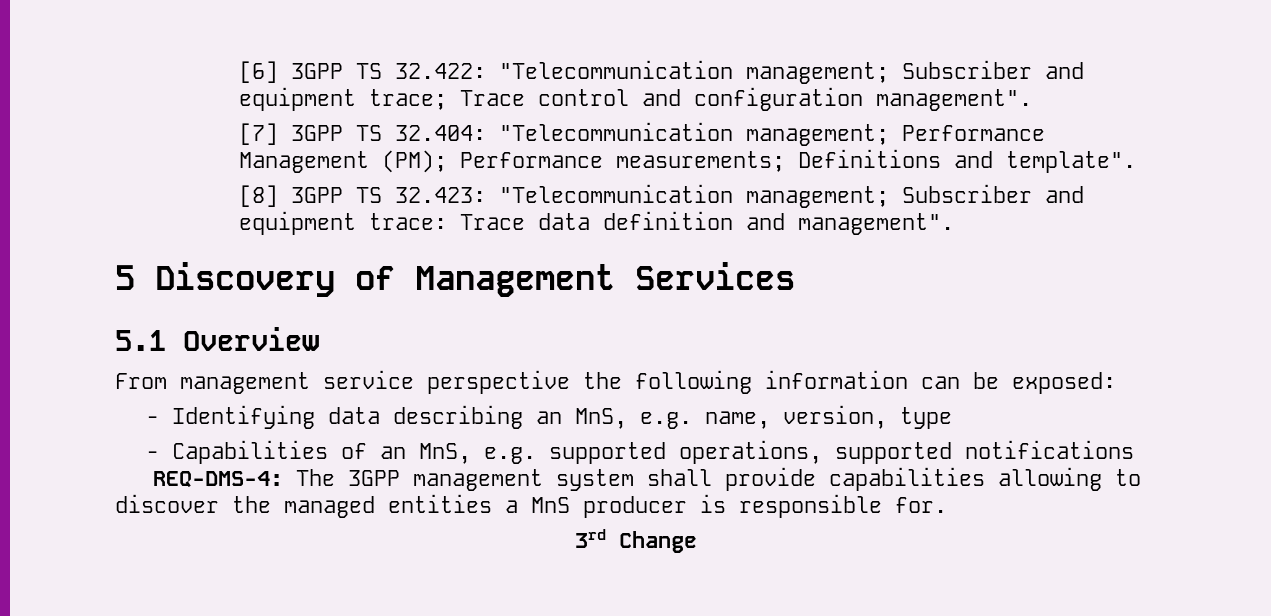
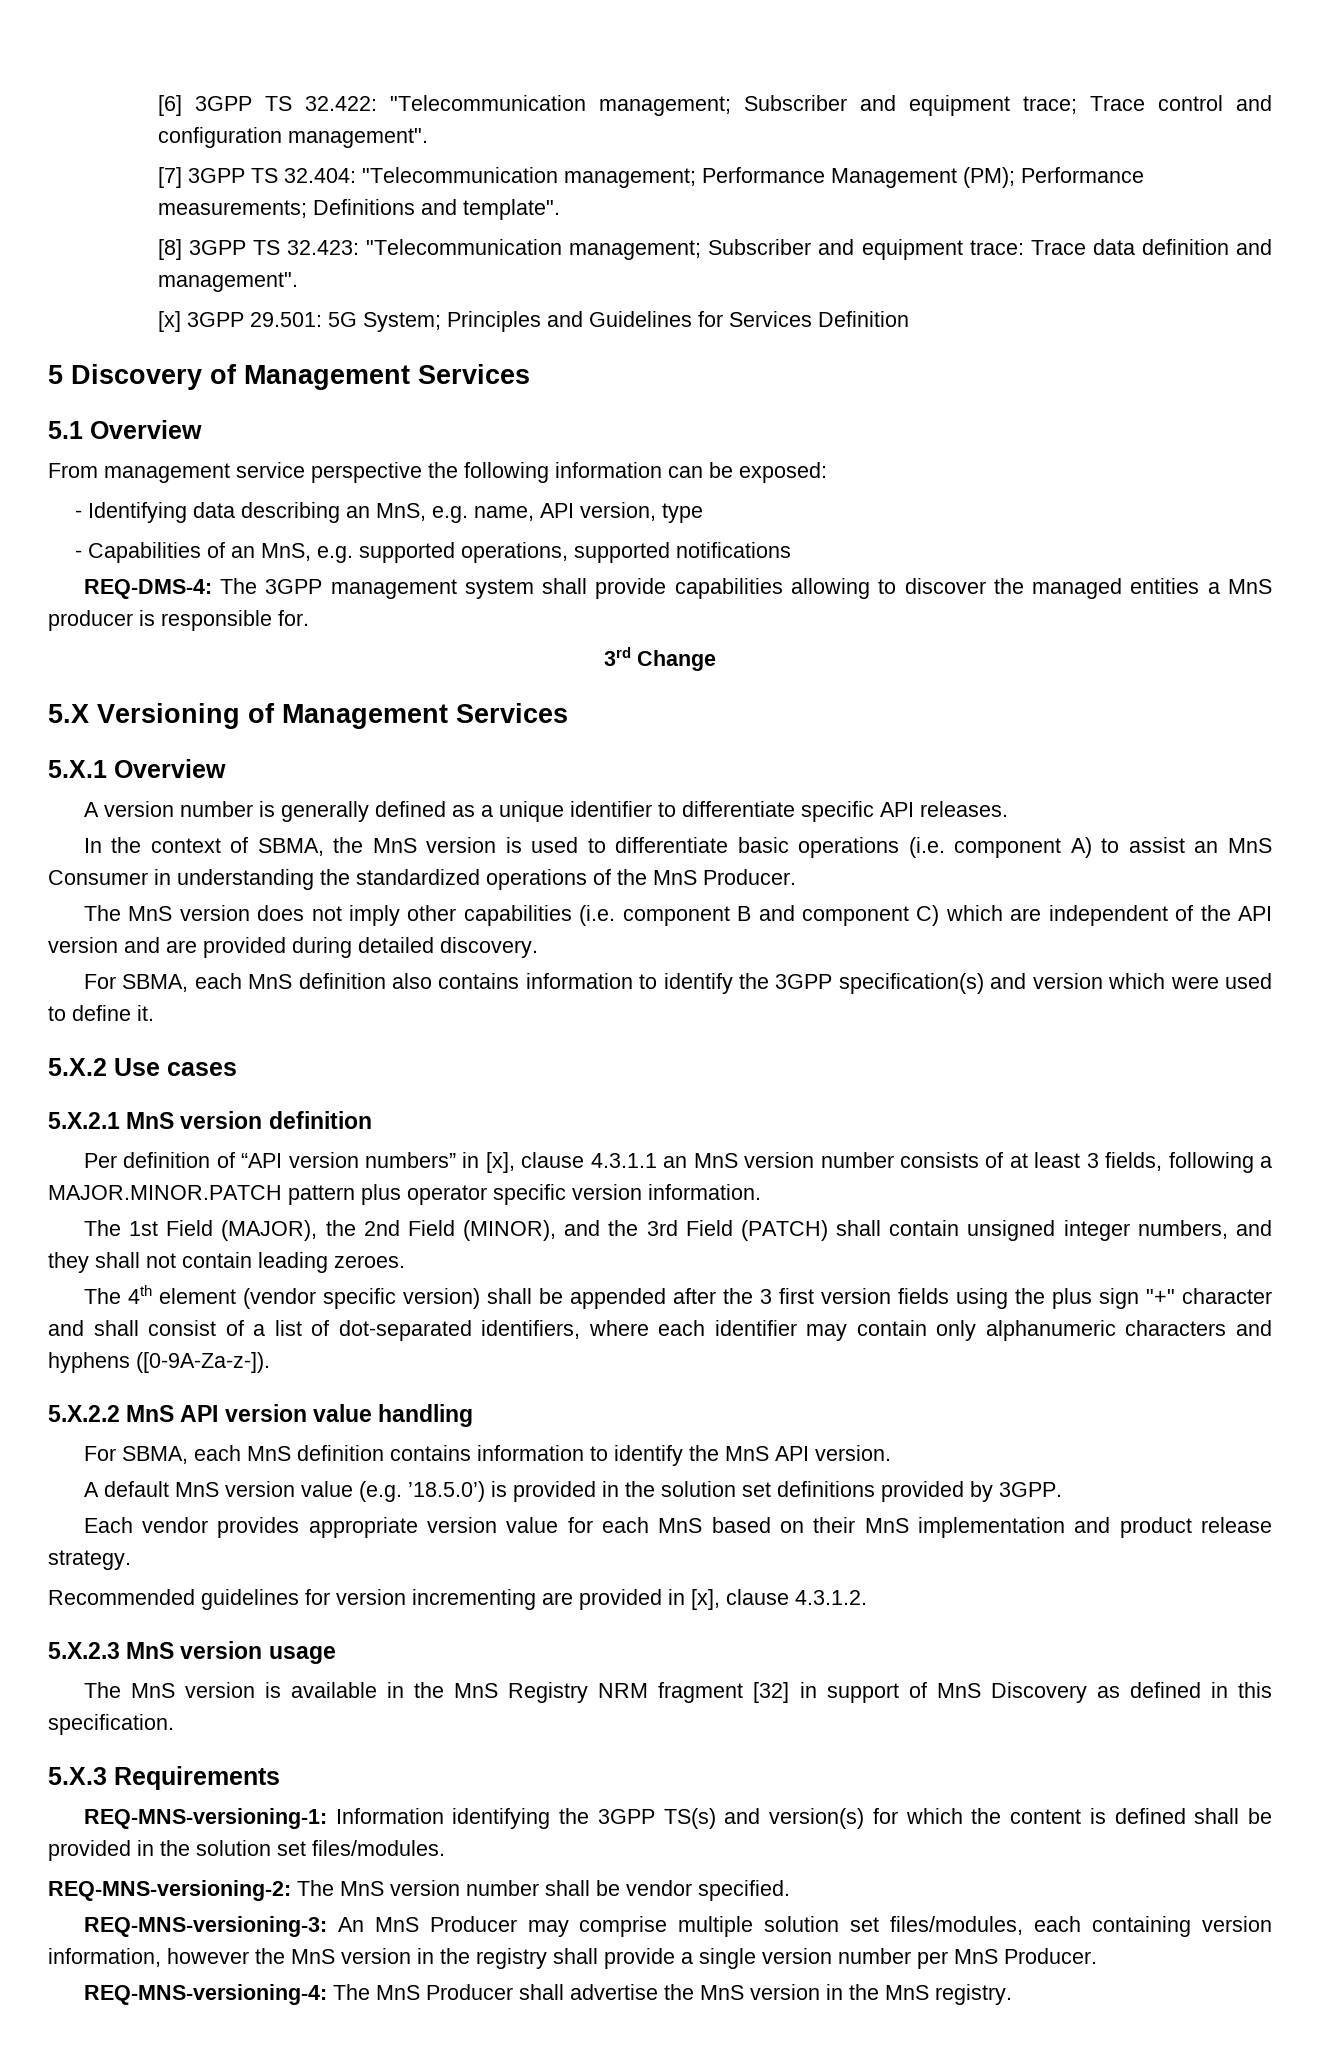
(954, 224) none -> [157,311,909,332] // [x] 3GPP 29.501: 5G System; Principles and Guidelines for Services Definition
(770, 420) none -> [540,503,575,518] API
(697, 542) none -> [48,703,568,729] [48,759,226,778] [83,801,1008,822] [83,837,1273,858] [48,869,796,890] [83,905,1272,926] [48,937,538,958] [83,973,1272,994] [48,1005,154,1021] [48,1058,237,1076] [48,1111,372,1129] [83,1152,1272,1173] [48,1184,761,1205] [83,1220,1273,1241] [48,1252,405,1273] [83,1285,1272,1309] [48,1320,1272,1341] [48,1352,270,1373] [48,1404,474,1427] [83,1445,891,1466] [83,1481,1062,1502] [83,1517,1273,1538] [48,1550,131,1570] [48,1589,867,1610] [48,1641,336,1664] [83,1682,1273,1703] [48,1714,174,1735] [48,1766,280,1790] [83,1808,1272,1829] [48,1840,445,1861] [48,1880,790,1901] [83,1916,1272,1937] [48,1948,1097,1969] [83,1984,1012,2005] // 5.X Versioning of Management Services // 5.X.1 Overview // A version number is generally defined as a unique identifier to differentiate specific API releases. // In the context of SBMA, the MnS version is used to differentiate basic operations (i.e. component A) to assist an MnS Consumer in understanding the standardized operations of the MnS Producer. // The MnS version does not imply other capabilities (i.e. component B and component C) which are independent of the API version and are provided during detailed discovery. // For SBMA, each MnS definition also contains information to identify the 3GPP specification(s) and version which were used to define it. // 5.X.2 Use cases // 5.X.2.1 MnS version definition // Per definition of “API version numbers” in [x], clause 4.3.1.1 an MnS version number consists of at least 3 fields, following a MAJOR.MINOR.PATCH pattern plus operator specific version information. // The 1st Field (MAJOR), the 2nd Field (MINOR), and the 3rd Field (PATCH) shall contain unsigned integer numbers, and they shall not contain leading zeroes. // The 4th element (vendor specific version) shall be appended after the 3 first version fields using the plus sign "+" character and shall consist of a list of dot-separated identifiers, where each identifier may contain only alphanumeric characters and hyphens ([0-9A-Za-z-]). // 5.X.2.2 MnS API version value handling // For SBMA, each MnS definition contains information to identify the MnS API version. // A default MnS version value (e.g. ’18.5.0’) is provided in the solution set definitions provided by 3GPP. // Each vendor provides appropriate version value for each MnS based on their MnS implementation and product release strategy. // Recommended guidelines for version incrementing are provided in [x], clause 4.3.1.2. // 5.X.2.3 MnS version usage // The MnS version is available in the MnS Registry NRM fragment [32] in support of MnS Discovery as defined in this specification. // 5.X.3 Requirements // REQ-MNS-versioning-1: Information identifying the 3GPP TS(s) and version(s) for which the content is defined shall be provided in the solution set files/modules. // REQ-MNS-versioning-2: The MnS version number shall be vendor specified. // REQ-MNS-versioning-3: An MnS Producer may comprise multiple solution set files/modules, each containing version information, however the MnS version in the registry shall provide a single version number per MnS Producer. // REQ-MNS-versioning-4: The MnS Producer shall advertise the MnS version in the MnS registry.

